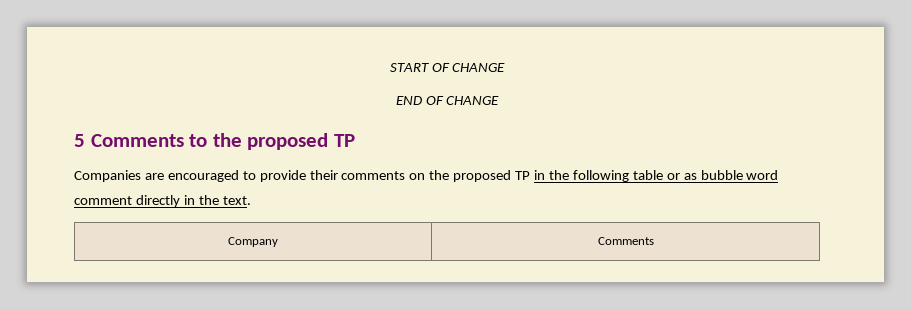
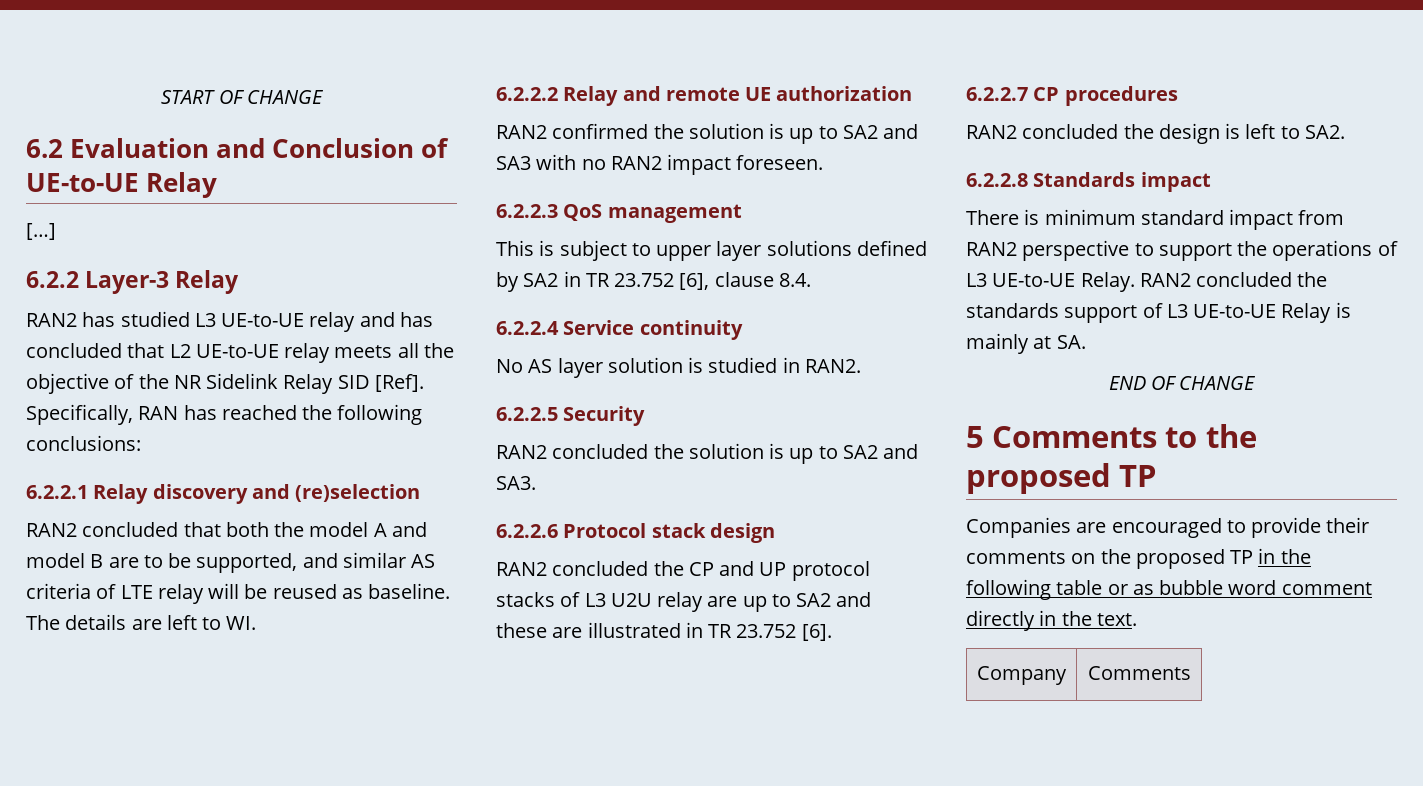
(506, 67) none -> [26,138,450,158] [26,172,218,198] [26,223,56,240] [26,270,240,294] [26,311,433,332] [26,343,454,363] [26,373,424,394] [26,404,423,425] [26,435,141,451] [26,484,421,504] [26,522,427,537] [26,552,436,573] [26,583,451,604] [26,614,257,630] [496,86,913,106] [496,123,919,144] [496,154,824,175] [496,204,742,223] [496,240,927,261] [496,271,811,292] [496,320,743,340] [496,357,861,378] [496,406,646,426] [496,443,919,464] [496,476,536,490] [496,523,775,543] [496,561,870,581] [496,592,872,612] [496,622,832,641] [966,86,1178,106] [966,123,1345,144] [966,172,1211,192] [966,209,1345,230] [966,240,1398,261] [966,272,1328,292] [966,302,1351,323] [966,333,1086,354] // 6.2 Evaluation and Conclusion of UE-to-UE Relay // […] // 6.2.2 Layer-3 Relay // RAN2 has studied L3 UE-to-UE relay and has concluded that L2 UE-to-UE relay meets all the objective of the NR Sidelink Relay SID [Ref]. Specifically, RAN has reached the following conclusions: // 6.2.2.1 Relay discovery and (re)selection // RAN2 concluded that both the model A and model B are to be supported, and similar AS criteria of LTE relay will be reused as baseline. The details are left to WI. // 6.2.2.2 Relay and remote UE authorization // RAN2 confirmed the solution is up to SA2 and SA3 with no RAN2 impact foreseen. // 6.2.2.3 QoS management // This is subject to upper layer solutions defined by SA2 in TR 23.752 [6], clause 8.4. // 6.2.2.4 Service continuity // No AS layer solution is studied in RAN2. // 6.2.2.5 Security // RAN2 concluded the solution is up to SA2 and SA3. // 6.2.2.6 Protocol stack design // RAN2 concluded the CP and UP protocol stacks of L3 U2U relay are up to SA2 and these are illustrated in TR 23.752 [6]. // 6.2.2.7 CP procedures // RAN2 concluded the design is left to SA2. // 6.2.2.8 Standards impact // There is minimum standard impact from RAN2 perspective to support the operations of L3 UE-to-UE Relay. RAN2 concluded the standards support of L3 UE-to-UE Relay is mainly at SA.

